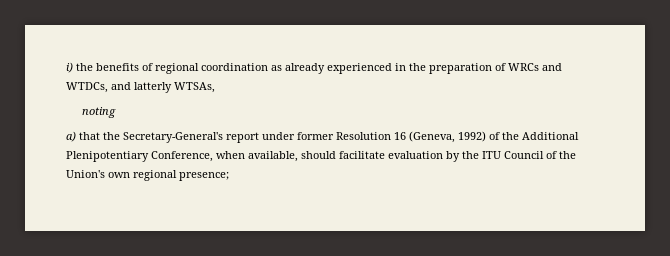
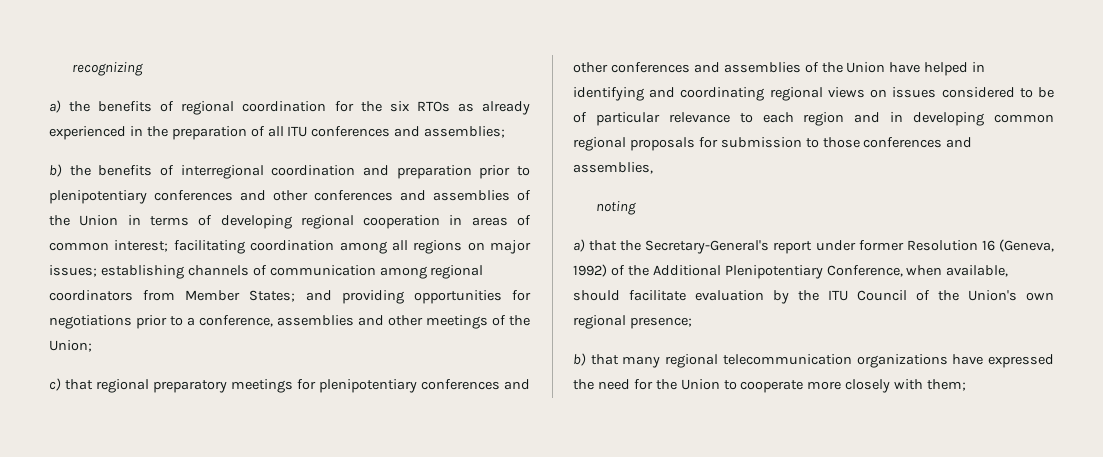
[66,62,73,73] i) -> [72,62,144,76] [49,100,61,113] recognizing // a)
(268, 67) none -> [334,101,450,112] for the six RTOs
[508,63,562,71] [66,82,215,93] WRCs and WTDCs, and latterly WTSAs, -> [267,126,506,138] [49,164,530,179] [49,190,531,204] [49,215,532,229] [49,240,531,254] [49,265,484,279] [49,290,531,304] [49,315,530,329] [49,340,92,352] [49,378,530,393] [573,62,986,76] [573,87,1054,101] [573,112,1054,126] [573,137,973,151] [573,162,653,174] all ITU conferences and assemblies; // b) the benefits of interregional coordination and preparation prior to plenipotentiary conferences and other conferences and assemblies of the Union in terms of developing regional cooperation in areas of common interest; facilitating coordination among all regions on major issues; establishing channels of communication among regional coordinators from Member States; and providing opportunities for negotiations prior to a conference, assemblies and other meetings of the Union; // c) that regional preparatory meetings for plenipotentiary conferences and other conferences and assemblies of the Union have helped in identifying and coordinating regional views on issues considered to be of particular relevance to each region and in developing common regional proposals for submission to those conferences and assemblies,
(229, 176) none -> [573,353,1054,368] [573,379,967,393] // b) that many regional telecommunication organizations have expressed the need for the Union to cooperate more closely with them;

